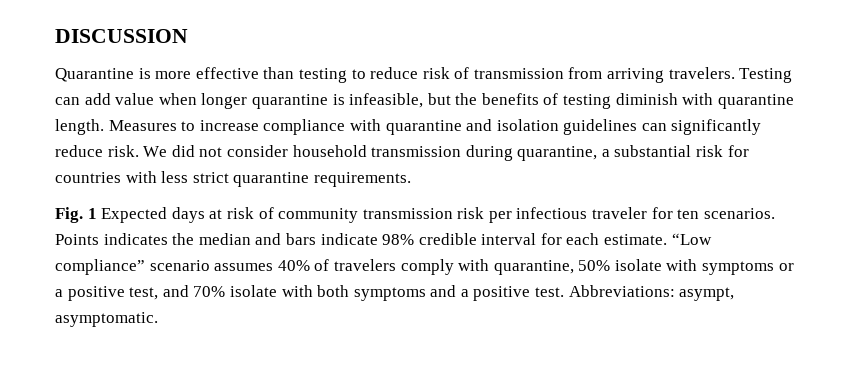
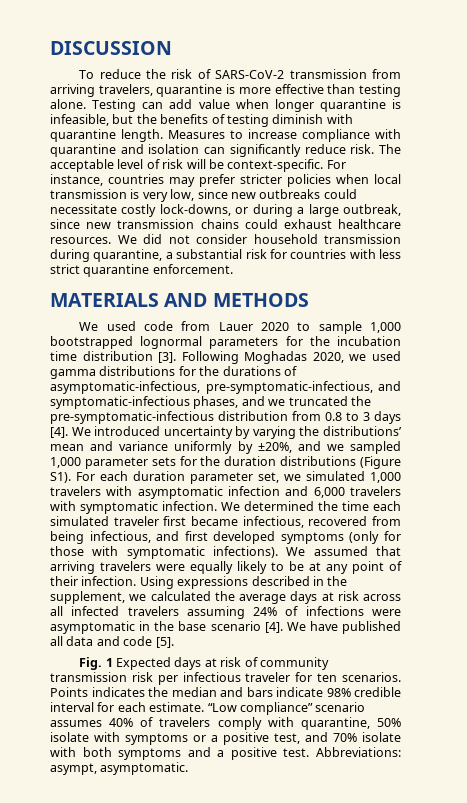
[55,68,134,82] Quarantine -> [79,69,401,79] [50,84,223,97] To reduce the risk of SARS-CoV-2 transmission from arriving travelers, quarantine
[351,67,735,83] to reduce risk of transmission from arriving travelers. -> [50,99,86,109] alone.
[563,119,638,135] guidelines -> (200, 149) none
(139, 151) none -> [379,144,401,154] [50,159,346,172] [50,174,401,187] [50,189,357,202] [50,204,401,217] [50,219,401,229] [50,237,111,244] The acceptable level of risk will be context-specific. For instance, countries may prefer stricter policies when local transmission is very low, since new outbreaks could necessitate costly lock-downs, or during a large outbreak, since new transmission chains could exhaust healthcare resources.
[313,172,411,187] requirements. -> [152,264,233,274] [50,293,309,307] [79,321,401,334] [50,336,401,349] [50,351,401,364] [50,366,297,379] [50,381,401,394] [50,396,371,409] [50,411,401,424] [50,426,402,439] [50,441,401,454] [50,456,401,469] [50,471,401,484] [50,486,401,499] [50,501,401,514] [50,516,401,528] [50,531,401,544] [50,546,401,559] [50,561,402,574] [50,576,348,589] [50,591,401,604] [50,606,401,619] [50,621,401,634] [50,636,174,648] enforcement. // MATERIALS AND METHODS // We used code from Lauer 2020 to sample 1,000 bootstrapped lognormal parameters for the incubation time distribution [3]. Following Moghadas 2020, we used gamma distributions for the durations of asymptomatic-infectious, pre-symptomatic-infectious, and symptomatic-infectious phases, and we truncated the pre-symptomatic-infectious distribution from 0.8 to 3 days [4]. We introduced uncertainty by varying the distributions’ mean and variance uniformly by ±20%, and we sampled 1,000 parameter sets for the duration distributions (Figure S1). For each duration parameter set, we simulated 1,000 travelers with asymptomatic infection and 6,000 travelers with symptomatic infection. We determined the time each simulated traveler first became infectious, recovered from being infectious, and first developed symptoms (only for those with symptomatic infections). We assumed that arriving travelers were equally likely to be at any point of their infection. Using expressions described in the supplement, we calculated the average days at risk across all infected travelers assuming 24% of infections were asymptomatic in the base scenario [4]. We have published all data and code [5].

